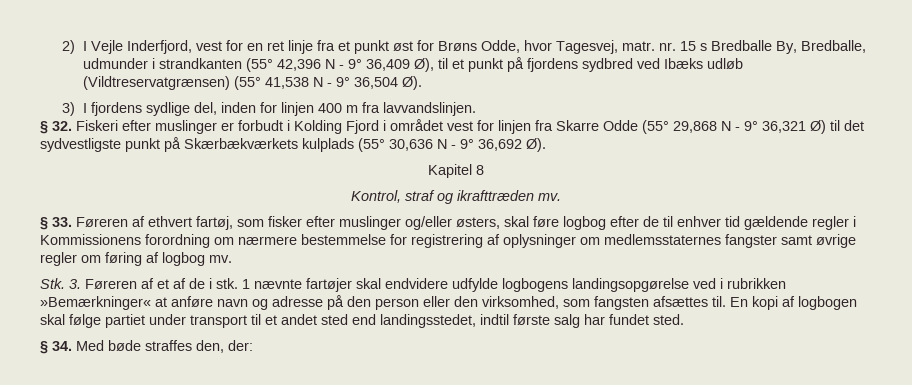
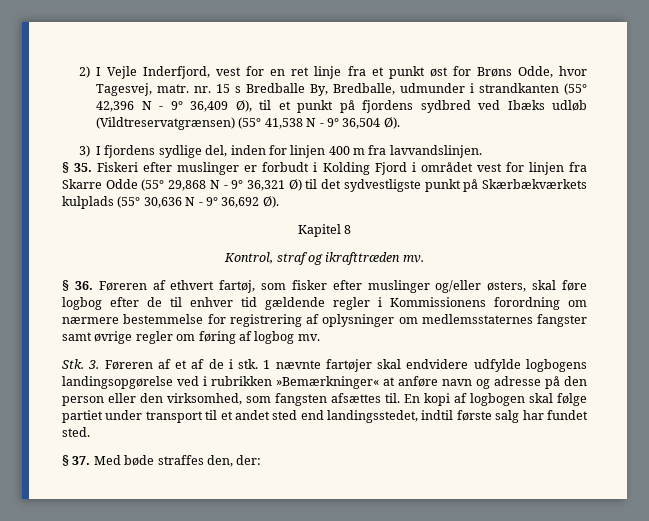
[52,121,72,131] 32. -> [74,163,93,172] 35.
[52,217,72,227] 33. -> [74,281,93,290] 36.
[52,341,72,351] 34. -> [72,456,91,465] 37.

